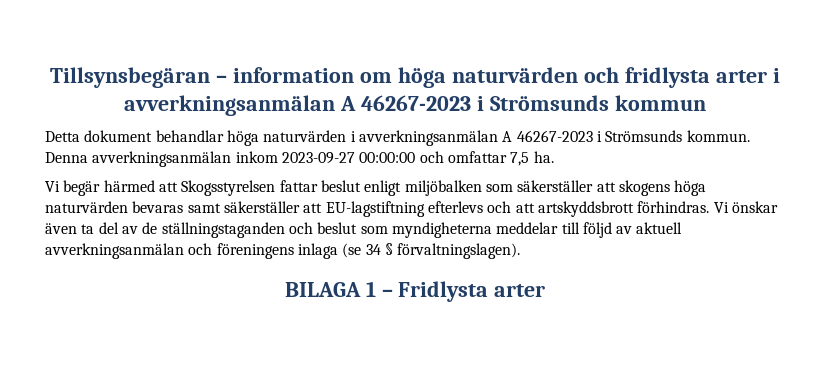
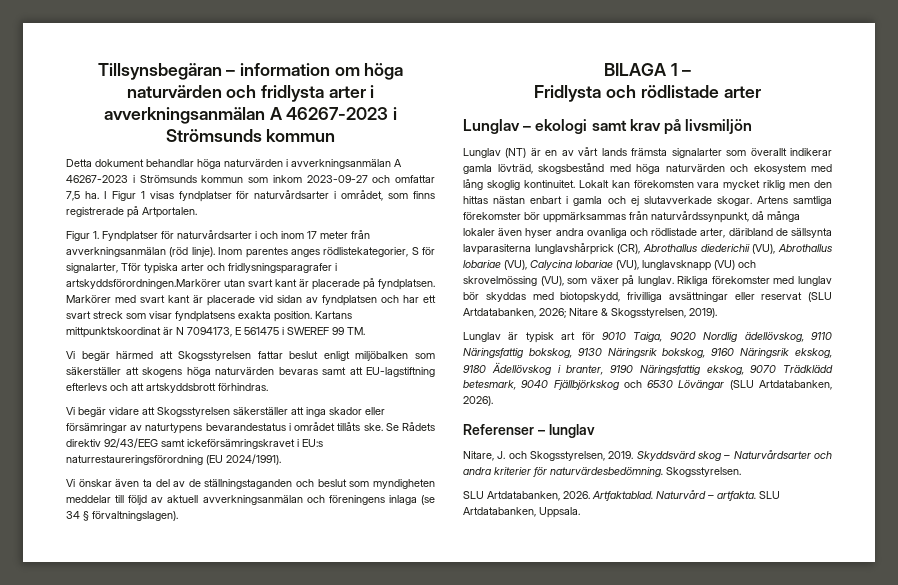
[686,130,750,142] [45,151,232,167] kommun. Denna avverkningsanmälan -> [201,175,268,183] kommun som
[359,152,416,163] 00:00:00 -> (368, 179) none
(554, 157) none -> [103,190,436,202] [66,206,197,218] [66,230,370,242] [66,247,435,258] [66,263,337,274] [66,278,435,290] [66,295,436,306] [66,311,352,322] [66,327,365,338] I Figur 1 visas fyndplatser för naturvårdsarter i området, som finns registrerade på Artportalen. // Figur 1. Fyndplatser för naturvårdsarter i och inom 17 meter från avverkningsanmälan (röd linje). Inom parentes anges rödlistekategorier, S för signalarter, Tför typiska arter och fridlysningsparagrafer i artskyddsförordningen.Markörer utan svart kant är placerade på fyndplatsen. Markörer med svart kant är placerade vid sidan av fyndplatsen och har ett svart streck som visar fyndplatsens exakta position. Kartans mittpunktskoordinat är N 7094173, E 561475 i SWEREF 99 TM.
[223,201,300,213] säkerställer -> (346, 371) none
(710, 207) none -> [66,407,385,417] [66,422,436,434] [66,438,323,449] [66,454,281,465] // Vi begär vidare att Skogsstyrelsen säkerställer att inga skador eller försämringar av naturtypens bevarandestatus i området tillåts ske. Se Rådets direktiv 92/43/EEG samt ickeförsämringskravet i EU:s naturrestaureringsförordning (EU 2024/1991). //
[391,222,492,238] myndigheterna -> [373,479,435,489] myndigheten
[398,281,546,302] Fridlysta arter -> [534,85,761,102] [463,119,753,135] [463,147,832,158] [463,163,832,174] [463,179,832,190] [463,196,832,206] [463,211,800,223] [463,228,832,238] [463,243,832,255] [463,260,756,271] [463,275,832,287] [463,292,832,303] [463,308,717,318] [463,332,832,343] [463,348,832,358] [463,362,833,375] [463,380,832,390] [463,396,493,406] [463,424,595,438] [463,450,832,461] [463,467,741,477] [463,490,780,501] [463,507,580,518] // Fridlysta och rödlistade arter // Lunglav – ekologi samt krav på livsmiljön // Lunglav (NT) är en av vårt lands främsta signalarter som överallt indikerar gamla lövträd, skogsbestånd med höga naturvärden och ekosystem med lång skoglig kontinuitet. Lokalt kan förekomsten vara mycket riklig men den hittas nästan enbart i gamla och ej slutavverkade skogar. Artens samtliga förekomster bör uppmärksammas från naturvårdssynpunkt, då många lokaler även hyser andra ovanliga och rödlistade arter, däribland de sällsynta lavparasiterna lunglavshårprick (CR), Abrothallus diederichii (VU), Abrothallus lobariae (VU), Calycina lobariae (VU), lunglavsknapp (VU) och skrovelmössing (VU), som växer på lunglav. Rikliga förekomster med lunglav bör skyddas med biotopskydd, frivilliga avsättningar eller reservat (SLU Artdatabanken, 2026; Nitare & Skogsstyrelsen, 2019). // Lunglav är typisk art för 9010 Taiga, 9020 Nordlig ädellövskog, 9110 Näringsfattig bokskog, 9130 Näringsrik bokskog, 9160 Näringsrik ekskog, 9180 Ädellövskog i branter, 9190 Näringsfattig ekskog, 9070 Trädklädd betesmark, 9040 Fjällbjörkskog och 6530 Lövängar (SLU Artdatabanken, 2026). // Referenser – lunglav // Nitare, J. och Skogsstyrelsen, 2019. Skyddsvärd skog – Naturvårdsarter och andra kriterier för naturvärdesbedömning. Skogsstyrelsen. // SLU Artdatabanken, 2026. Artfaktablad. Naturvård – artfakta. SLU Artdatabanken, Uppsala.

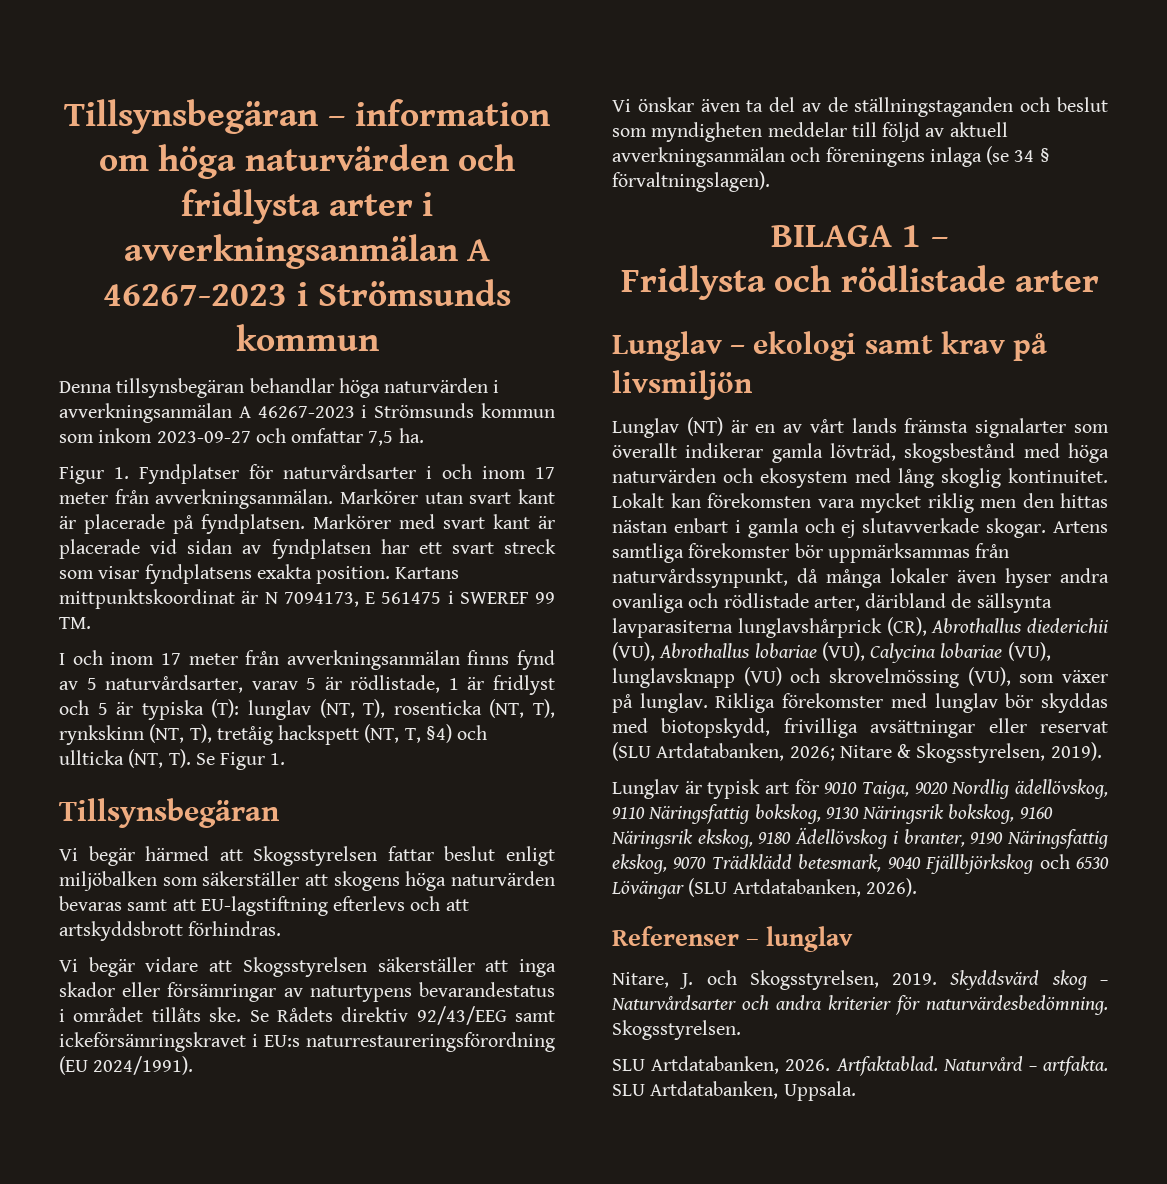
[66,159,144,167] Detta dokument -> [59,378,245,398] Denna tillsynsbegäran
[103,190,436,202] [66,206,197,218] I Figur 1 visas fyndplatser för naturvårdsarter i området, som finns registrerade på Artportalen. -> (424, 435) none
[66,247,435,258] [66,263,337,274] [66,279,221,289] avverkningsanmälan (röd linje). Inom parentes anges rödlistekategorier, S för signalarter, Tför typiska arter och fridlysningsparagrafer i artskyddsförordningen.Markörer -> [155,489,419,509] avverkningsanmälan. Markörer
[381,295,399,303] och -> (371, 549) none
(365, 331) none -> [59,650,555,670] [59,675,555,695] [59,699,556,720] [59,724,488,745] [59,749,286,770] [59,798,280,828] // I och inom 17 meter från avverkningsanmälan finns fynd av 5 naturvårdsarter, varav 5 är rödlistade, 1 är fridlyst och 5 är typiska (T): lunglav (NT, T), rosenticka (NT, T), rynkskinn (NT, T), tretåig hackspett (NT, T, §4) och ullticka (NT, T). Se Figur 1. // Tillsynsbegäran

